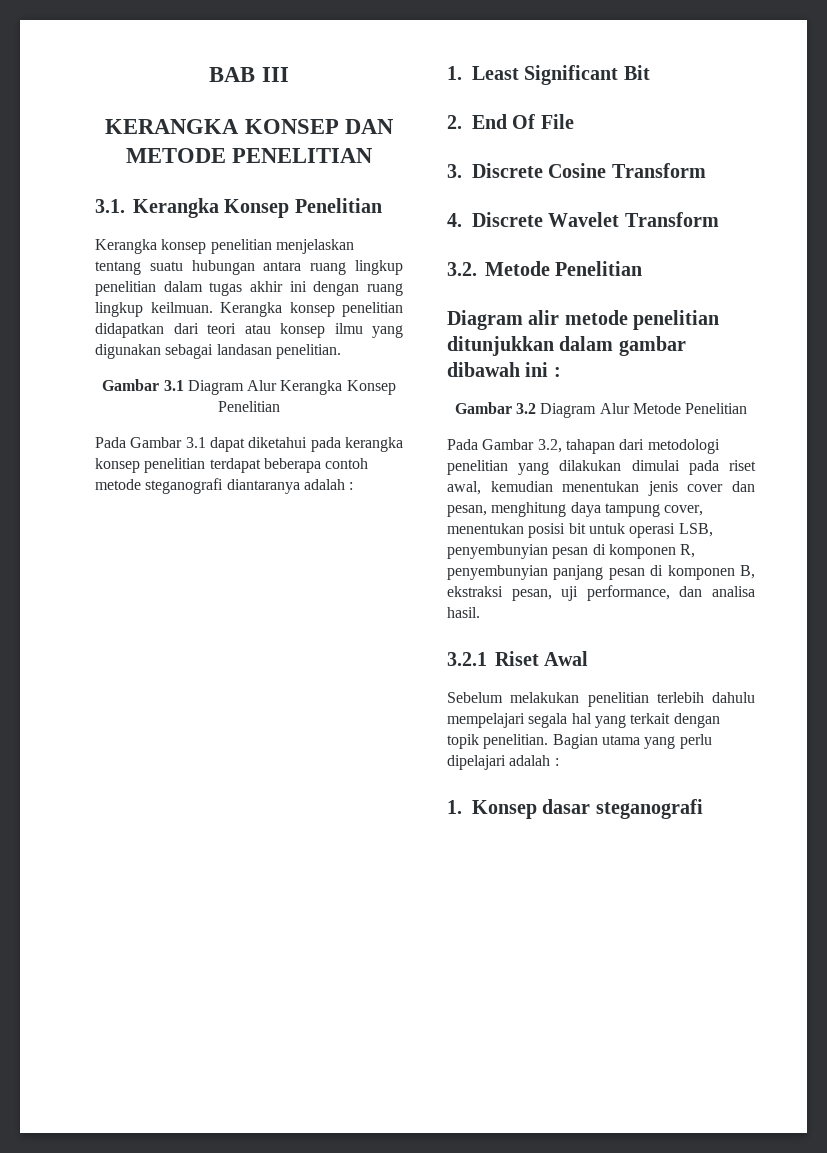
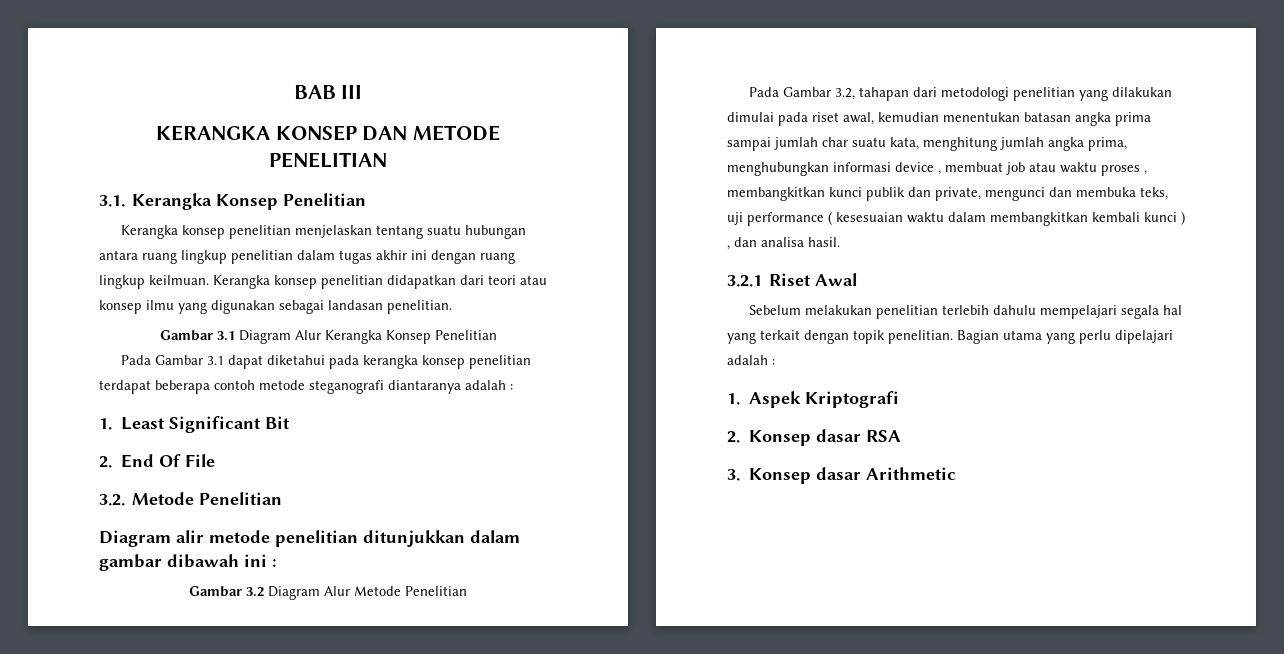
[447,163,706,178] [447,212,719,227] // 3. Discrete Cosine Transform // 4. Discrete Wavelet Transform -> (216, 460) none
[647,481,755,496] [447,502,704,517] [447,523,713,538] [447,544,696,559] [447,565,755,580] [447,585,670,601] jenis cover dan pesan, menghitung daya tampung cover, menentukan posisi bit untuk operasi LSB, penyembunyian pesan di komponen R, penyembunyian panjang pesan di komponen B, ekstraksi pesan, uji performance, -> [1024,112,1151,126] [727,137,1127,151] [727,162,1147,176] [727,187,1168,201] [727,211,1185,226] [727,245,730,250] batasan angka prima sampai jumlah char suatu kata, menghitung jumlah angka prima, menghubungkan informasi device , membuat job atau waktu proses , membangkitkan kunci publik dan private, mengunci dan membuka teks, uji performance ( kesesuaian waktu dalam membangkitkan kembali kunci ) ,
[472,799,703,819] Konsep dasar steganografi -> [749,391,900,408] [727,429,902,446] [727,467,957,484] Aspek Kriptografi // 2. Konsep dasar RSA // 3. Konsep dasar Arithmetic

